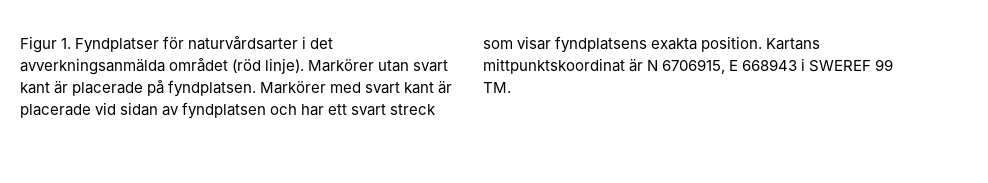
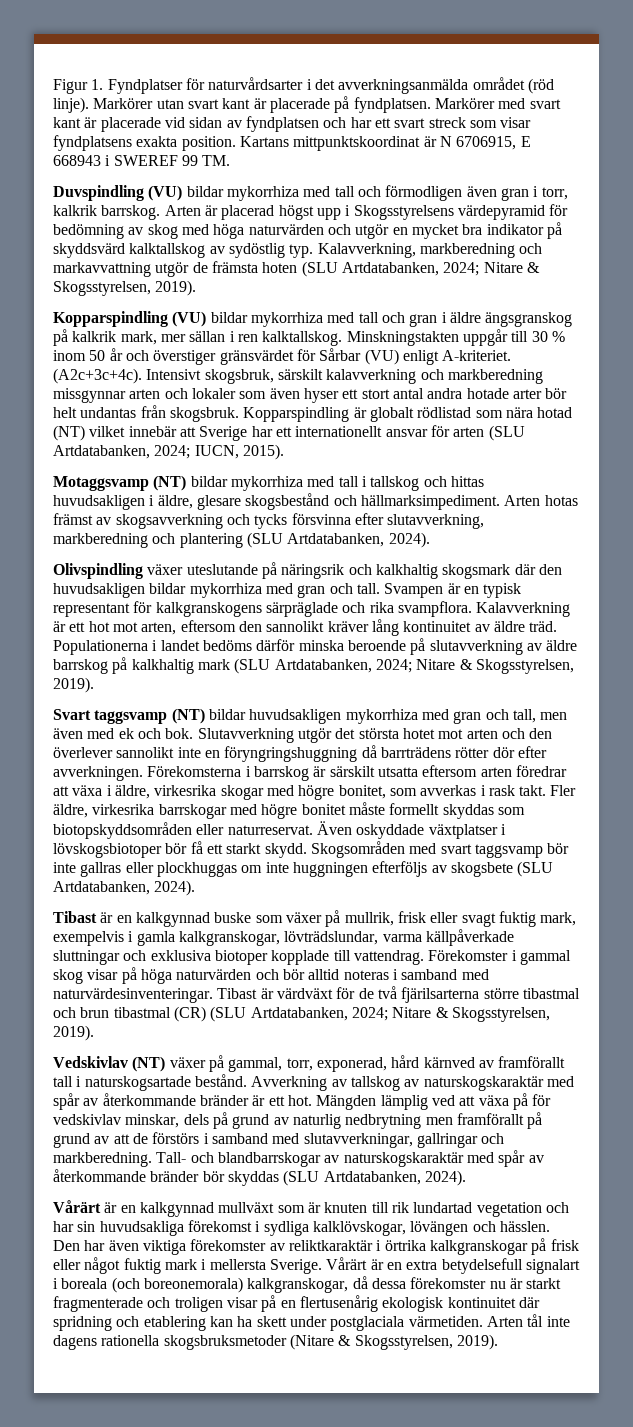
(511, 87) none -> [53,185,568,201] [53,204,569,220] [53,222,562,239] [53,243,543,258] [53,261,540,277] [53,280,197,296] [53,311,573,327] [53,329,565,346] [53,348,512,365] [53,368,543,384] [53,388,568,403] [53,405,573,422] [53,425,525,441] [53,444,284,460] [53,475,484,491] [53,493,578,510] [53,513,485,529] [53,532,430,548] [53,562,562,579] [53,583,522,598] [53,601,571,617] [53,619,558,636] [53,638,578,655] [53,657,574,674] [53,677,94,693] [53,708,568,724] [53,728,553,743] [53,745,547,762] [53,765,567,781] [53,785,577,800] [53,802,525,819] [53,821,506,839] [53,841,570,858] [53,861,554,877] [53,880,196,896] [53,910,577,927] [53,929,514,946] [53,950,571,965] [53,967,489,984] [53,986,580,1003] [53,1006,550,1022] [53,1025,94,1041] [53,1055,566,1072] [53,1074,574,1091] [53,1093,552,1110] [53,1112,543,1129] [53,1132,505,1148] [53,1150,544,1167] [53,1169,466,1186] [53,1200,569,1217] [53,1220,550,1236] [53,1238,579,1255] [53,1257,580,1274] [53,1276,562,1293] [53,1295,540,1312] [53,1314,570,1331] [53,1334,498,1350] // Duvspindling (VU) bildar mykorrhiza med tall och förmodligen även gran i torr, kalkrik barrskog. Arten är placerad högst upp i Skogsstyrelsens värdepyramid för bedömning av skog med höga naturvärden och utgör en mycket bra indikator på skyddsvärd kalktallskog av sydöstlig typ. Kalavverkning, markberedning och markavvattning utgör de främsta hoten (SLU Artdatabanken, 2024; Nitare & Skogsstyrelsen, 2019). // Kopparspindling (VU) bildar mykorrhiza med tall och gran i äldre ängsgranskog på kalkrik mark, mer sällan i ren kalktallskog. Minskningstakten uppgår till 30 % inom 50 år och överstiger gränsvärdet för Sårbar (VU) enligt A-kriteriet. (A2c+3c+4c). Intensivt skogsbruk, särskilt kalavverkning och markberedning missgynnar arten och lokaler som även hyser ett stort antal andra hotade arter bör helt undantas från skogsbruk. Kopparspindling är globalt rödlistad som nära hotad (NT) vilket innebär att Sverige har ett internationellt ansvar för arten (SLU Artdatabanken, 2024; IUCN, 2015). // Motaggsvamp (NT) bildar mykorrhiza med tall i tallskog och hittas huvudsakligen i äldre, glesare skogsbestånd och hällmarksimpediment. Arten hotas främst av skogsavverkning och tycks försvinna efter slutavverkning, markberedning och plantering (SLU Artdatabanken, 2024). // Olivspindling växer uteslutande på näringsrik och kalkhaltig skogsmark där den huvudsakligen bildar mykorrhiza med gran och tall. Svampen är en typisk representant för kalkgranskogens särpräglade och rika svampflora. Kalavverkning är ett hot mot arten, eftersom den sannolikt kräver lång kontinuitet av äldre träd. Populationerna i landet bedöms därför minska beroende på slutavverkning av äldre barrskog på kalkhaltig mark (SLU Artdatabanken, 2024; Nitare & Skogsstyrelsen, 2019). // Svart taggsvamp (NT) bildar huvudsakligen mykorrhiza med gran och tall, men även med ek och bok. Slutavverkning utgör det största hotet mot arten och den överlever sannolikt inte en föryngringshuggning då barrträdens rötter dör efter avverkningen. Förekomsterna i barrskog är särskilt utsatta eftersom arten föredrar att växa i äldre, virkesrika skogar med högre bonitet, som avverkas i rask takt. Fler äldre, virkesrika barrskogar med högre bonitet måste formellt skyddas som biotopskyddsområden eller naturreservat. Även oskyddade växtplatser i lövskogsbiotoper bör få ett starkt skydd. Skogsområden med svart taggsvamp bör inte gallras eller plockhuggas om inte huggningen efterföljs av skogsbete (SLU Artdatabanken, 2024). // Tibast är en kalkgynnad buske som växer på mullrik, frisk eller svagt fuktig mark, exempelvis i gamla kalkgranskogar, lövträdslundar, varma källpåverkade sluttningar och exklusiva biotoper kopplade till vattendrag. Förekomster i gammal skog visar på höga naturvärden och bör alltid noteras i samband med naturvärdesinventeringar. Tibast är värdväxt för de två fjärilsarterna större tibastmal och brun tibastmal (CR) (SLU Artdatabanken, 2024; Nitare & Skogsstyrelsen, 2019). // Vedskivlav (NT) växer på gammal, torr, exponerad, hård kärnved av framförallt tall i naturskogsartade bestånd. Avverkning av tallskog av naturskogskaraktär med spår av återkommande bränder är ett hot. Mängden lämplig ved att växa på för vedskivlav minskar, dels på grund av naturlig nedbrytning men framförallt på grund av att de förstörs i samband med slutavverkningar, gallringar och markberedning. Tall- och blandbarrskogar av naturskogskaraktär med spår av återkommande bränder bör skyddas (SLU Artdatabanken, 2024). // Vårärt är en kalkgynnad mullväxt som är knuten till rik lundartad vegetation och har sin huvudsakliga förekomst i sydliga kalklövskogar, lövängen och hässlen. Den har även viktiga förekomster av reliktkaraktär i örtrika kalkgranskogar på frisk eller något fuktig mark i mellersta Sverige. Vårärt är en extra betydelsefull signalart i boreala (och boreonemorala) kalkgranskogar, då dessa förekomster nu är starkt fragmenterade och troligen visar på en flertusenårig ekologisk kontinuitet där spridning och etablering kan ha skett under postglaciala värmetiden. Arten tål inte dagens rationella skogsbruksmetoder (Nitare & Skogsstyrelsen, 2019).

